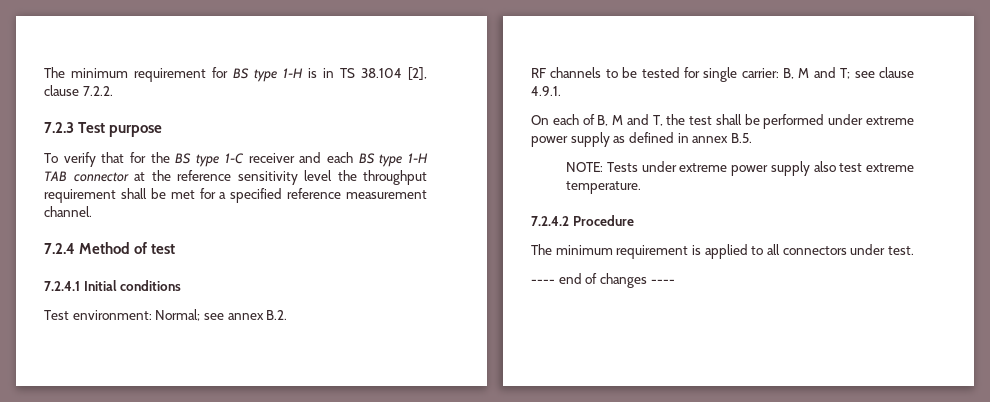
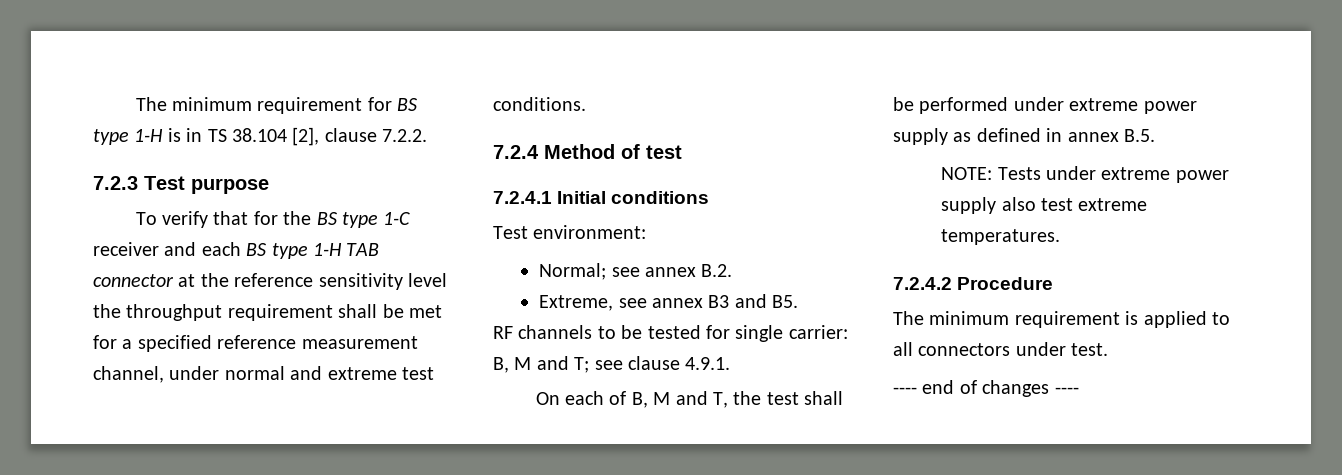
[44,206,92,217] channel. -> [93,366,434,383] [493,97,586,111] channel, under normal and extreme test conditions.
(152, 315) none -> (647, 232) //
(288, 315) none -> [539,294,799,311] // Extreme, see annex B3 and B5.
[566,181,642,194] temperature. -> [941,229,1061,245] temperatures.

